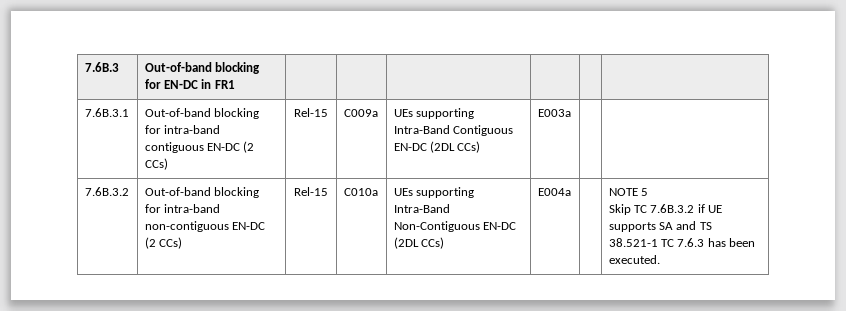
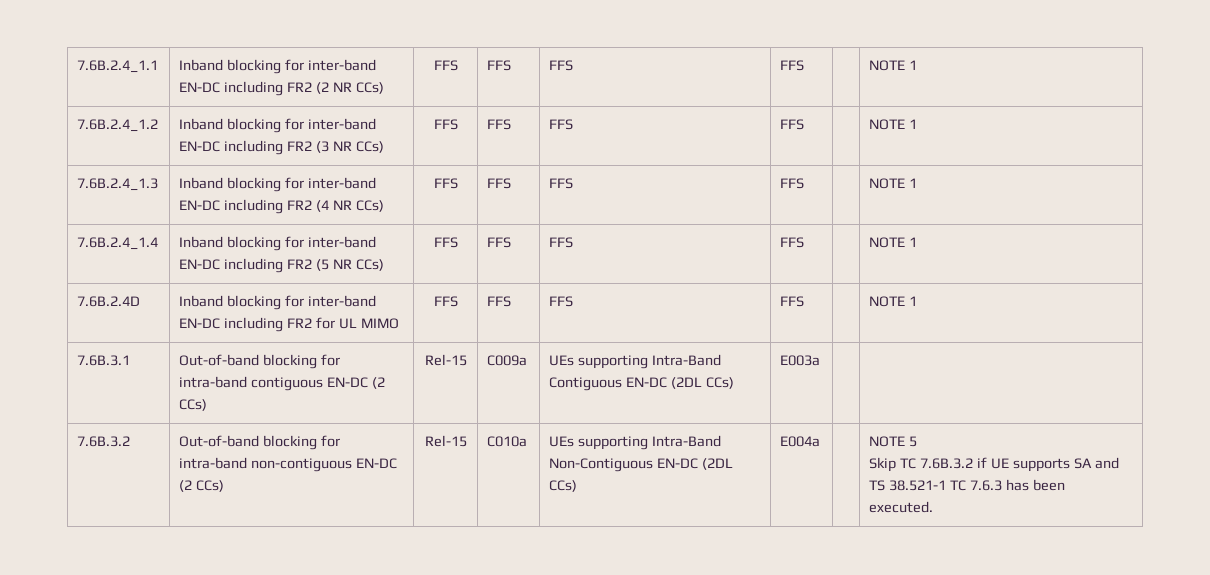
[84,62,119,72] [144,62,261,74] [144,79,235,89] 7.6B.3 | Out-of-band blocking for EN-DC in FR1 | | | | | | -> [77,60,159,73] [179,59,377,74] [179,81,384,96] [433,60,458,71] [487,60,512,71] [549,60,574,71] [780,60,805,71] [869,60,918,71] [77,119,159,132] [179,118,377,133] [179,140,384,155] [433,119,458,130] [487,119,512,130] [549,119,574,130] [780,119,805,130] [869,119,918,130] [77,178,159,191] [179,177,377,192] [179,199,384,214] [433,178,458,189] [487,178,512,189] [549,178,574,189] [780,178,805,189] [869,178,918,189] [77,237,159,250] [179,236,377,251] [179,258,384,273] [433,237,458,248] [487,237,512,248] [549,237,574,248] [780,237,805,248] [869,237,918,248] [77,296,141,307] [179,295,377,310] [179,317,399,332] [433,296,458,307] [487,296,512,307] [549,296,574,307] [780,296,805,307] [869,296,918,307] 7.6B.2.4_1.1 | Inband blocking for inter-band EN-DC including FR2 (2 NR CCs) | FFS | FFS | FFS | FFS | | NOTE 1 // 7.6B.2.4_1.2 | Inband blocking for inter-band EN-DC including FR2 (3 NR CCs) | FFS | FFS | FFS | FFS | | NOTE 1 // 7.6B.2.4_1.3 | Inband blocking for inter-band EN-DC including FR2 (4 NR CCs) | FFS | FFS | FFS | FFS | | NOTE 1 // 7.6B.2.4_1.4 | Inband blocking for inter-band EN-DC including FR2 (5 NR CCs) | FFS | FFS | FFS | FFS | | NOTE 1 // 7.6B.2.4D | Inband blocking for inter-band EN-DC including FR2 for UL MIMO | FFS | FFS | FFS | FFS | | NOTE 1

